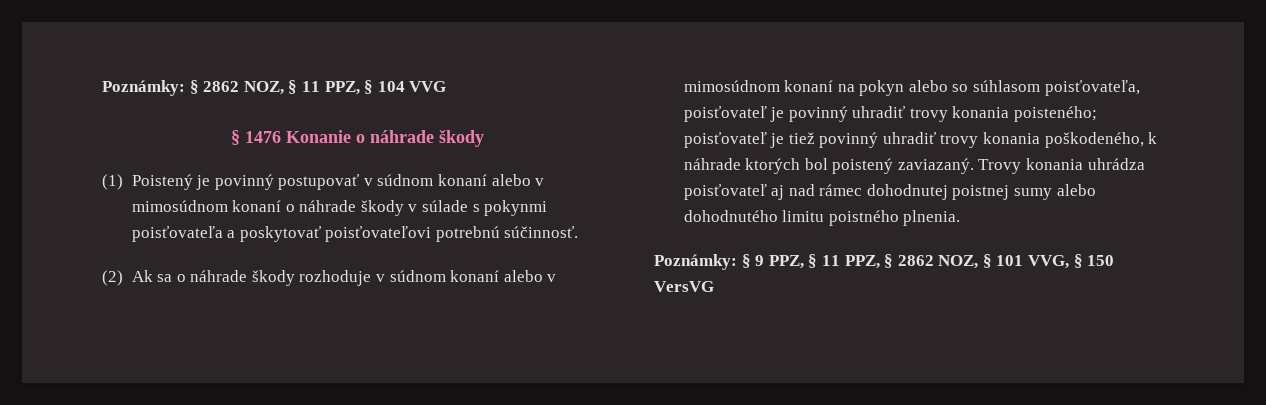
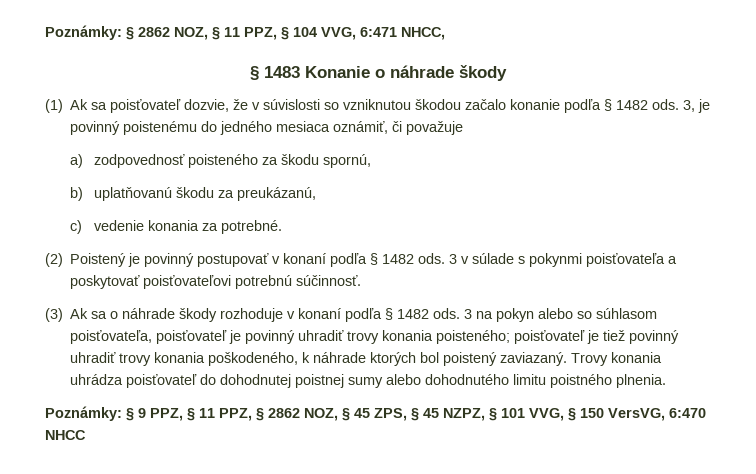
[409,81,447,92] [230,130,281,145] VVG // § 1476 -> [321,27,445,40] [250,66,300,80] VVG, 6:471 NHCC, // § 1483
(123, 182) none -> [70,99,711,113] [70,121,464,135] [69,154,372,168] [69,187,317,201] [69,220,283,234] [45,253,63,267] Ak sa poisťovateľ dozvie, že v súvislosti so vzniknutou škodou začalo konanie podľa § 1482 ods. 3, je povinný poistenému do jedného mesiaca oznámiť, či považuje // a) zodpovednosť poisteného za škodu spornú, // b) uplatňovanú škodu za preukázanú, // c) vedenie konania za potrebné. // (2)
[377,174,545,186] [131,200,404,216] súdnom konaní alebo v mimosúdnom konaní o náhrade škody -> [283,253,458,267] konaní podľa § 1482 ods. 3
[102,270,123,286] (2) -> [45,308,63,322] (3)
[389,270,557,282] [683,80,834,92] súdnom konaní alebo v mimosúdnom konaní -> [298,308,473,322] konaní podľa § 1482 ods. 3
[771,184,863,200] aj nad rámec -> [200,374,217,385] do
(992, 261) none -> [354,408,497,421] 45 ZPS, § 45 NZPZ, §
[654,281,714,292] VersVG -> [608,408,706,421] [45,430,86,440] VersVG, 6:470 NHCC

